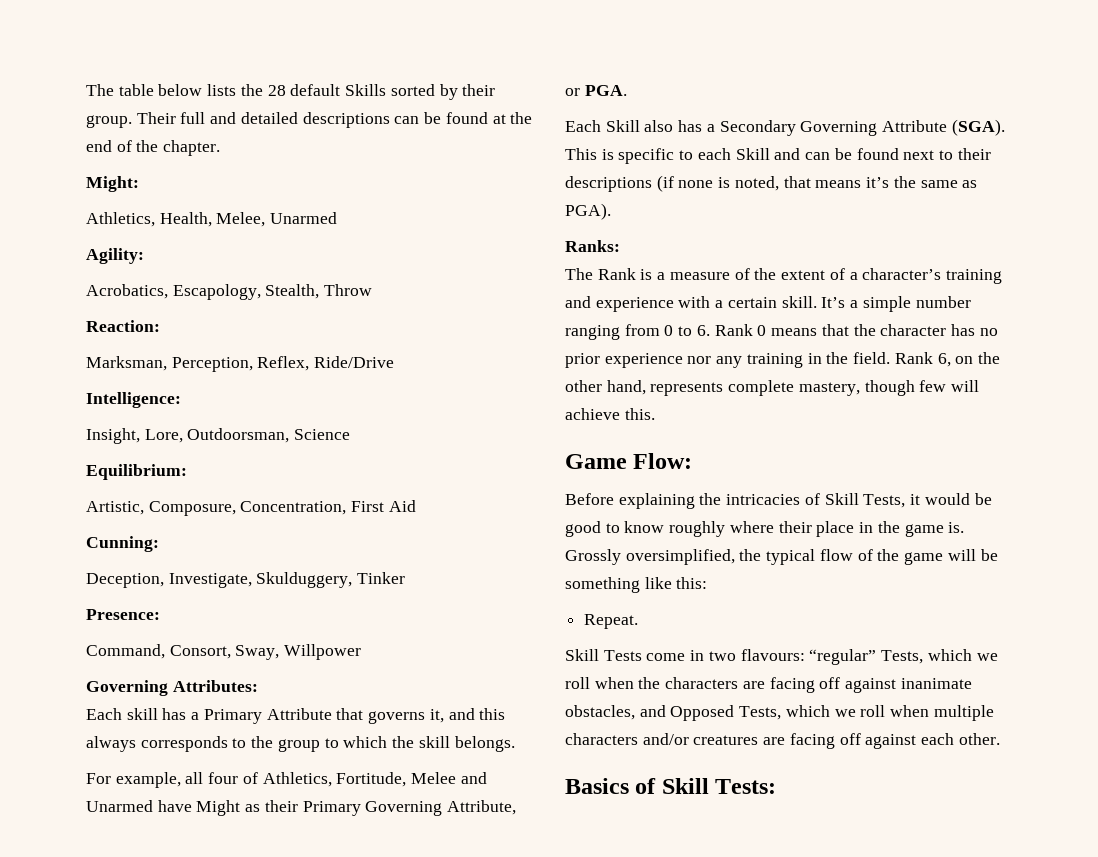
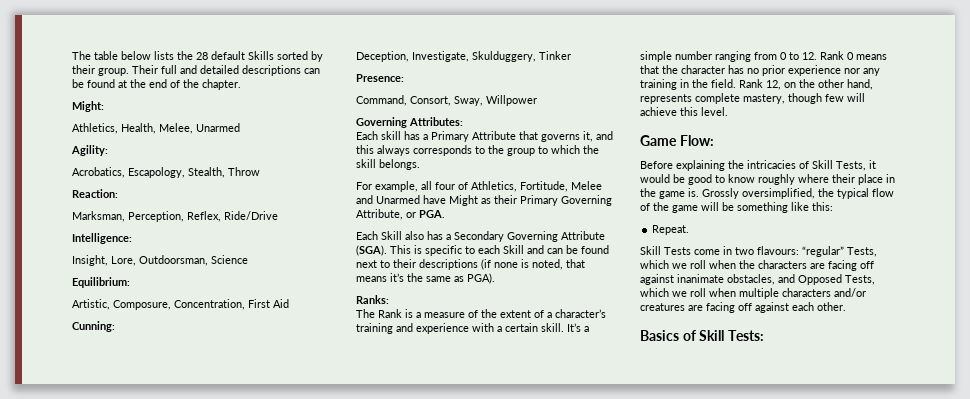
[696,325,710,336] 6. -> [802,52,817,60] 12.
[937,353,951,367] 6, -> [766,80,781,90] 12,
[624,408,655,420] this. -> [680,107,728,116] this level.

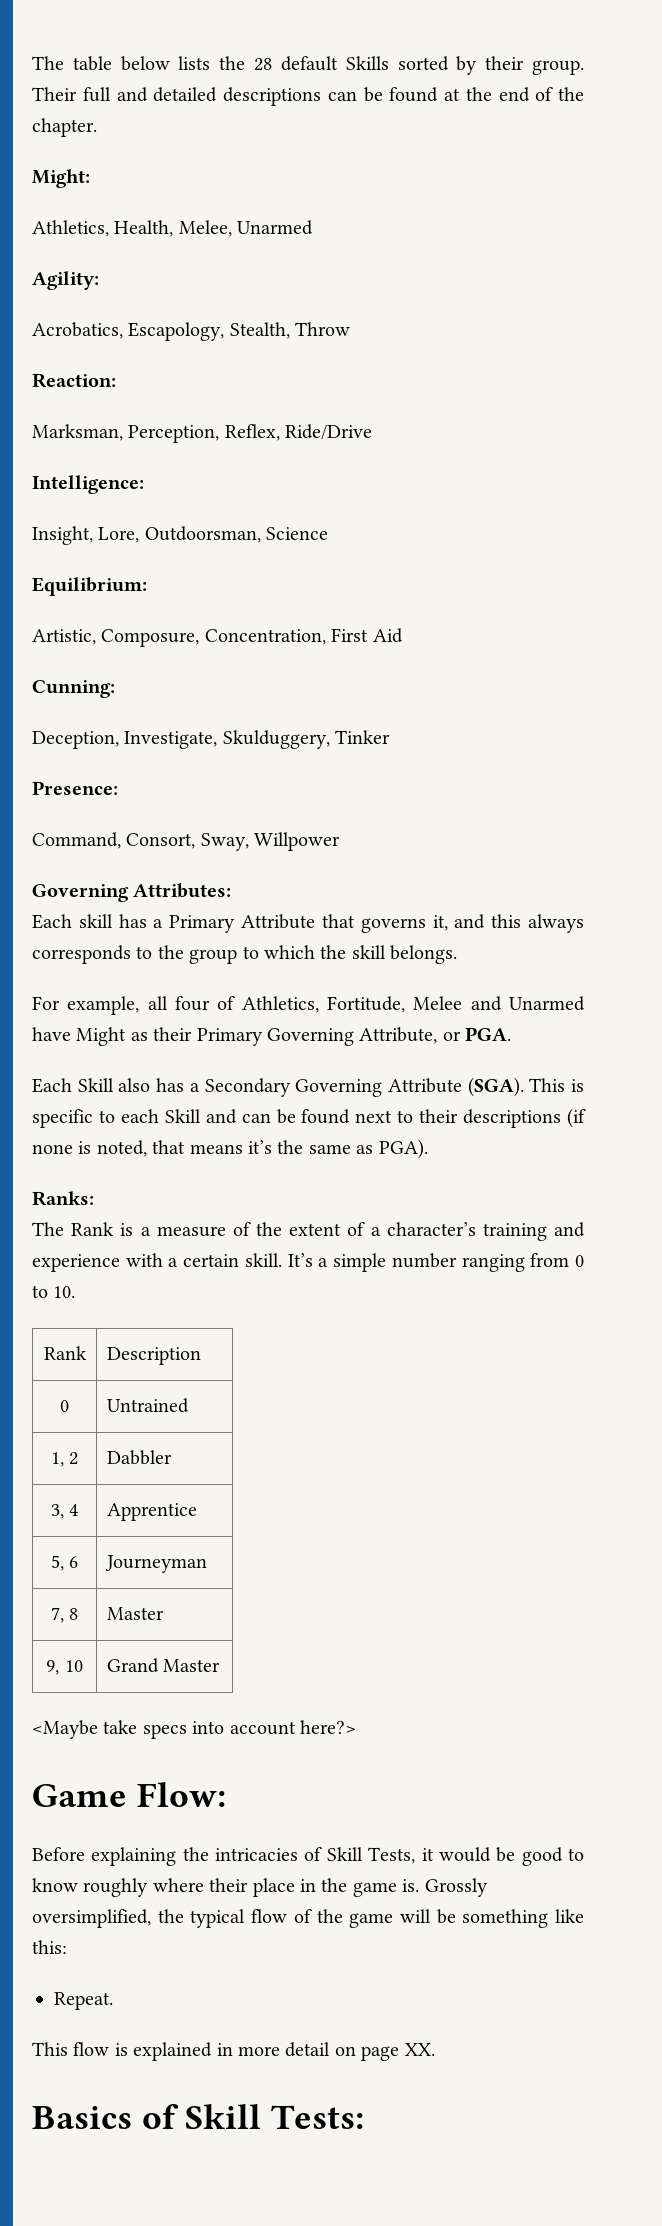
[802,51,887,60] [640,65,880,76] [640,79,873,90] [640,93,865,104] [640,107,728,116] 12. Rank 0 means that the character has no prior experience nor any training in the field. Rank 12, on the other hand, represents complete mastery, though few will achieve this level. -> [53,1286,76,1298] [43,1346,87,1360] [106,1347,201,1365] [60,1400,69,1412] [106,1398,189,1413] [50,1452,79,1467] [106,1450,172,1465] [50,1504,79,1519] [106,1503,197,1521] [50,1555,79,1571] [104,1555,207,1573] [50,1607,79,1623] [106,1607,164,1620] [46,1660,83,1675] [106,1658,220,1673] [32,1720,356,1739] 10. // Rank | Description // 0 | Untrained // 1, 2 | Dabbler // 3, 4 | Apprentice // 5, 6 | Journeyman // 7, 8 | Master // 9, 10 | Grand Master // <Maybe take specs into account here?>
[640,246,877,257] [640,260,874,271] [640,274,875,285] [640,288,866,299] [640,302,846,313] Skill Tests come in two flavours: “regular” Tests, which we roll when the characters are facing off against inanimate obstacles, and Opposed Tests, which we roll when multiple characters and/or creatures are facing off against each other. -> [32,2042,435,2061] This flow is explained in more detail on page XX.

